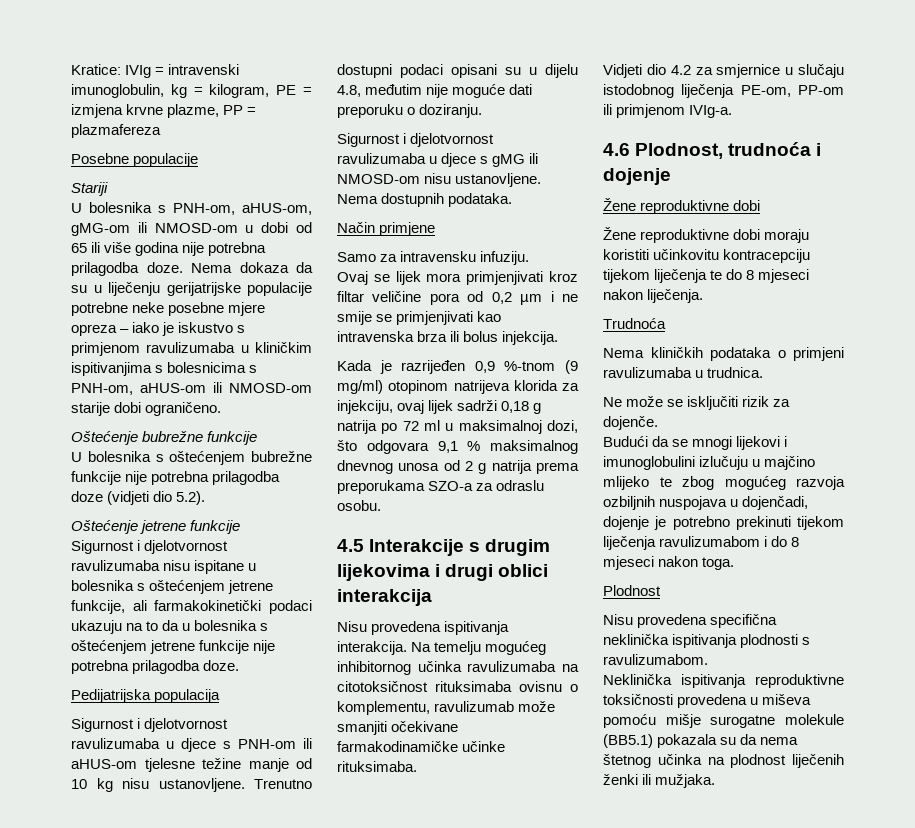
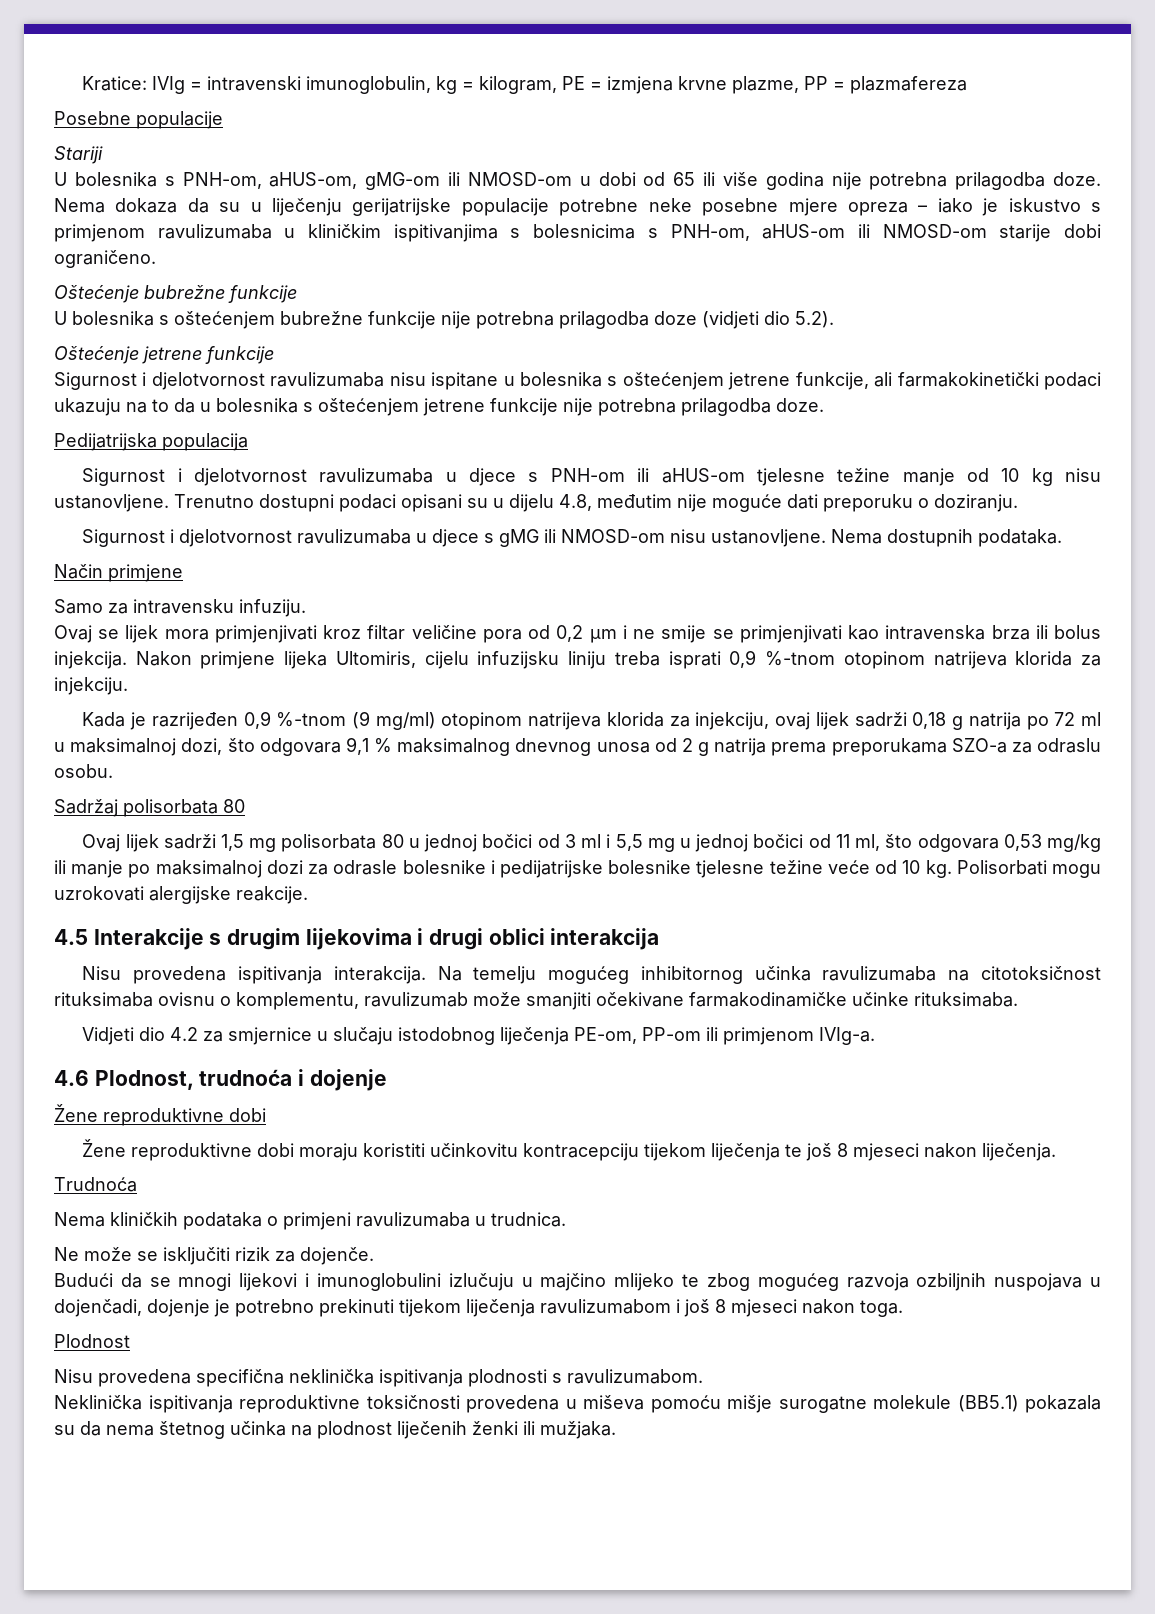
(559, 338) none -> [135,650,1102,669] [54,677,128,695] Nakon primjene lijeka Ultomiris, cijelu infuzijsku liniju treba isprati 0,9 %-tnom otopinom natrijeva klorida za injekciju.
(381, 505) none -> [54,799,245,817] [82,834,1102,852] [54,860,1101,878] [54,886,308,904] // Sadržaj polisorbata 80 // Ovaj lijek sadrži 1,5 mg polisorbata 80 u jednoj bočici od 3 ml i 5,5 mg u jednoj bočici od 11 ml, što odgovara 0,53 mg/kg ili manje po maksimalnoj dozi za odrasle bolesnike i pedijatrijske bolesnike tjelesne težine veće od 10 kg. Polisorbati mogu uzrokovati alergijske reakcije.
[726,269,743,280] do -> [806,1143,833,1161] još
[771,536,788,547] do -> [684,1299,710,1317] još

